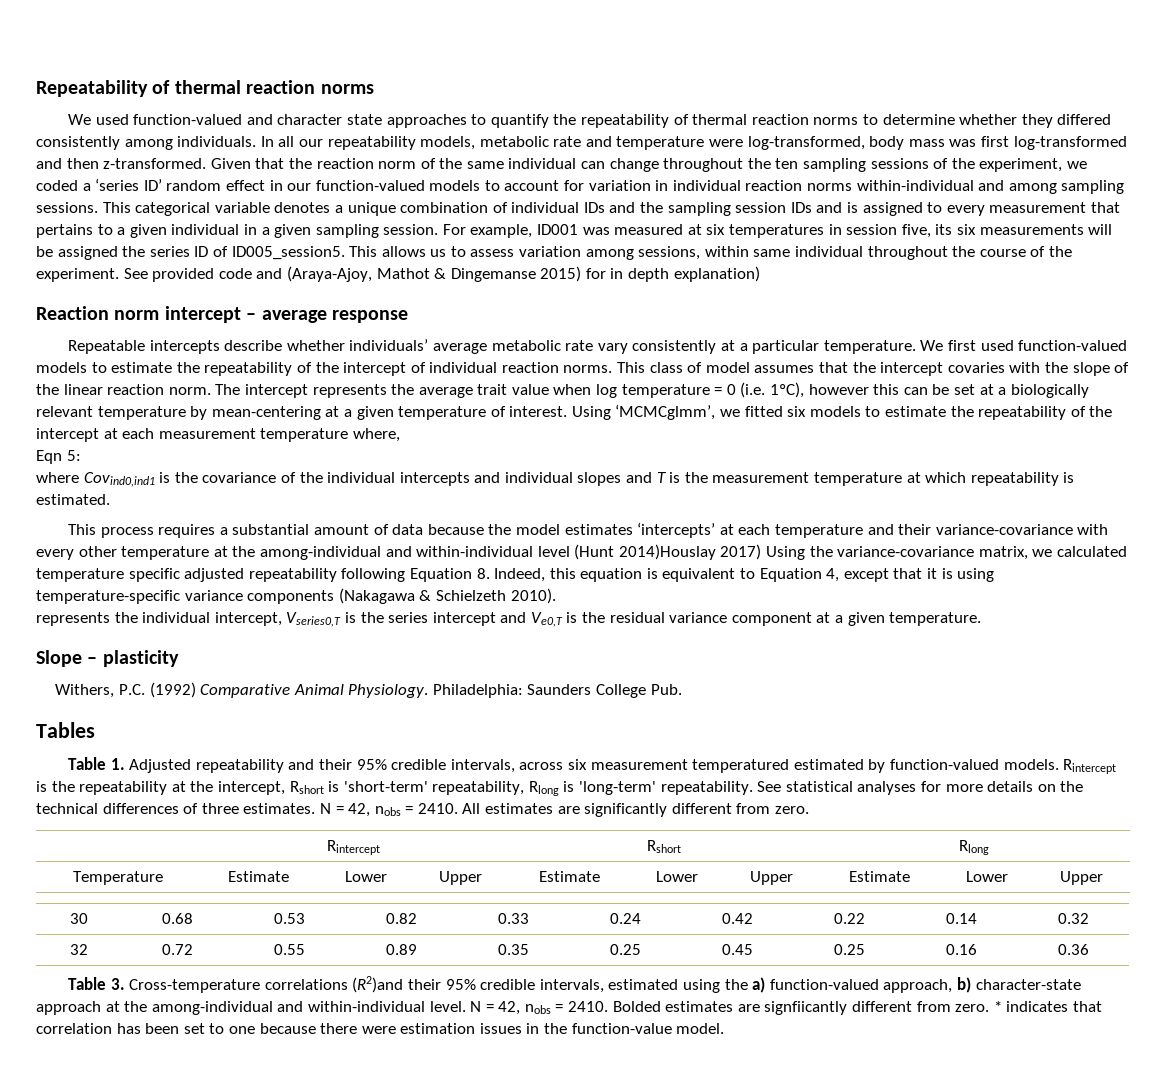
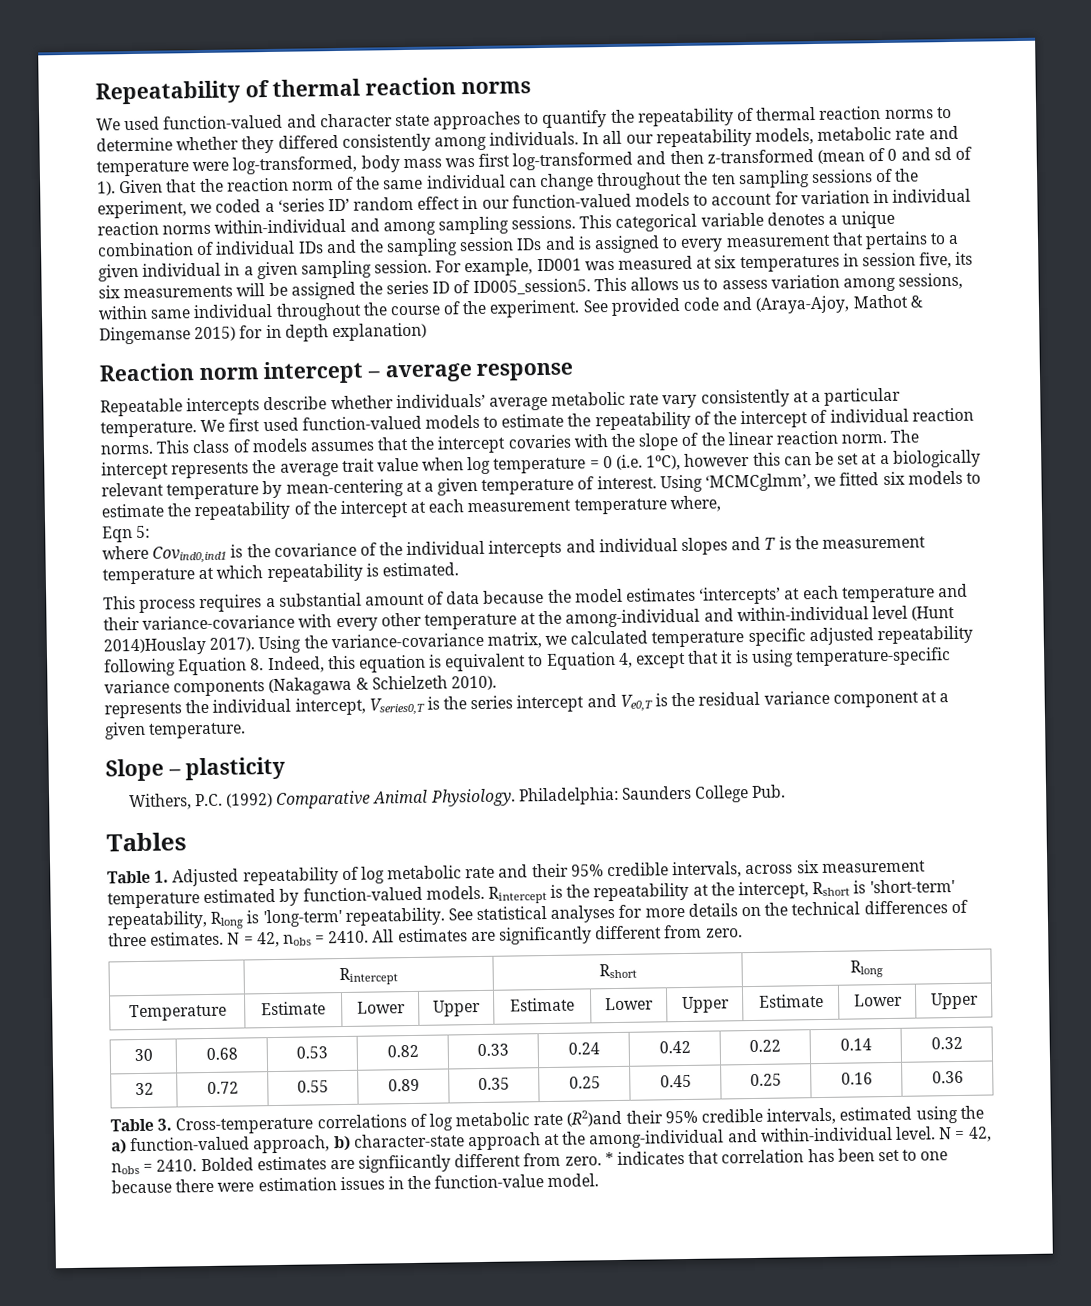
[103,158,207,169] z-transformed. -> [706,146,972,164] [97,181,116,196] z-transformed (mean of 0 and sd of 1).
[705,362,750,373] model -> [251,438,308,453] models
[720,544,762,560] 2017) -> [209,637,256,652] 2017).
(284, 766) none -> [341,865,496,884] of log metabolic rate
[692,759,790,773] temperatured -> [107,892,200,909] temperature
(348, 984) none -> [409,1112,564,1131] of log metabolic rate

